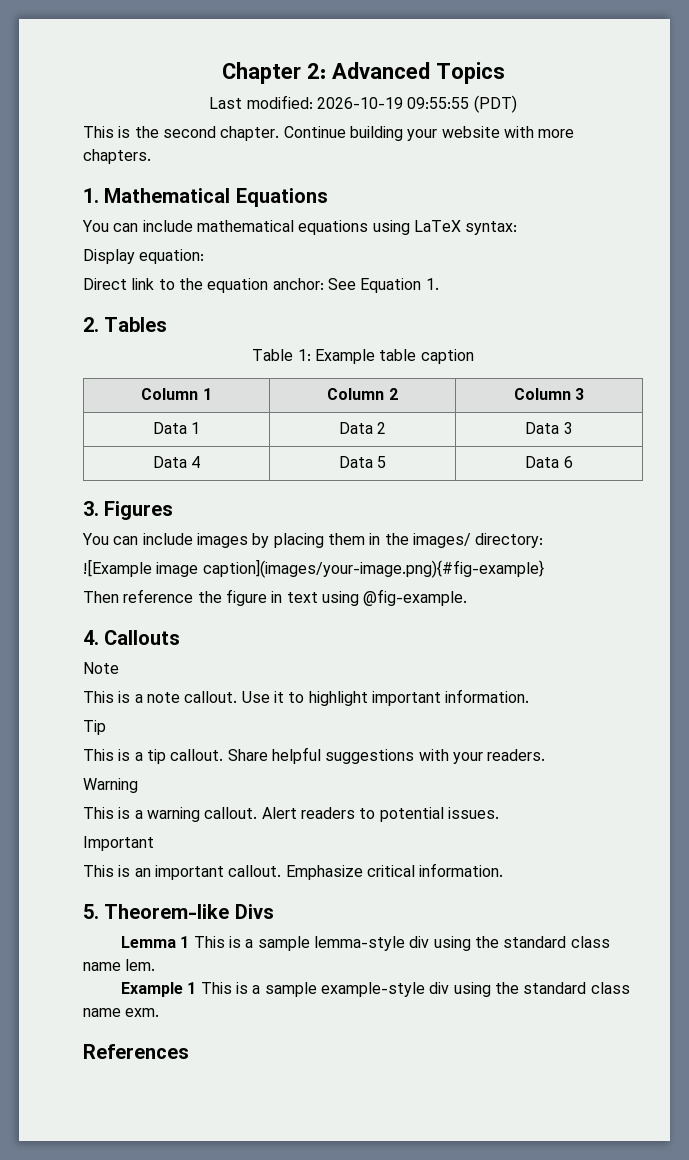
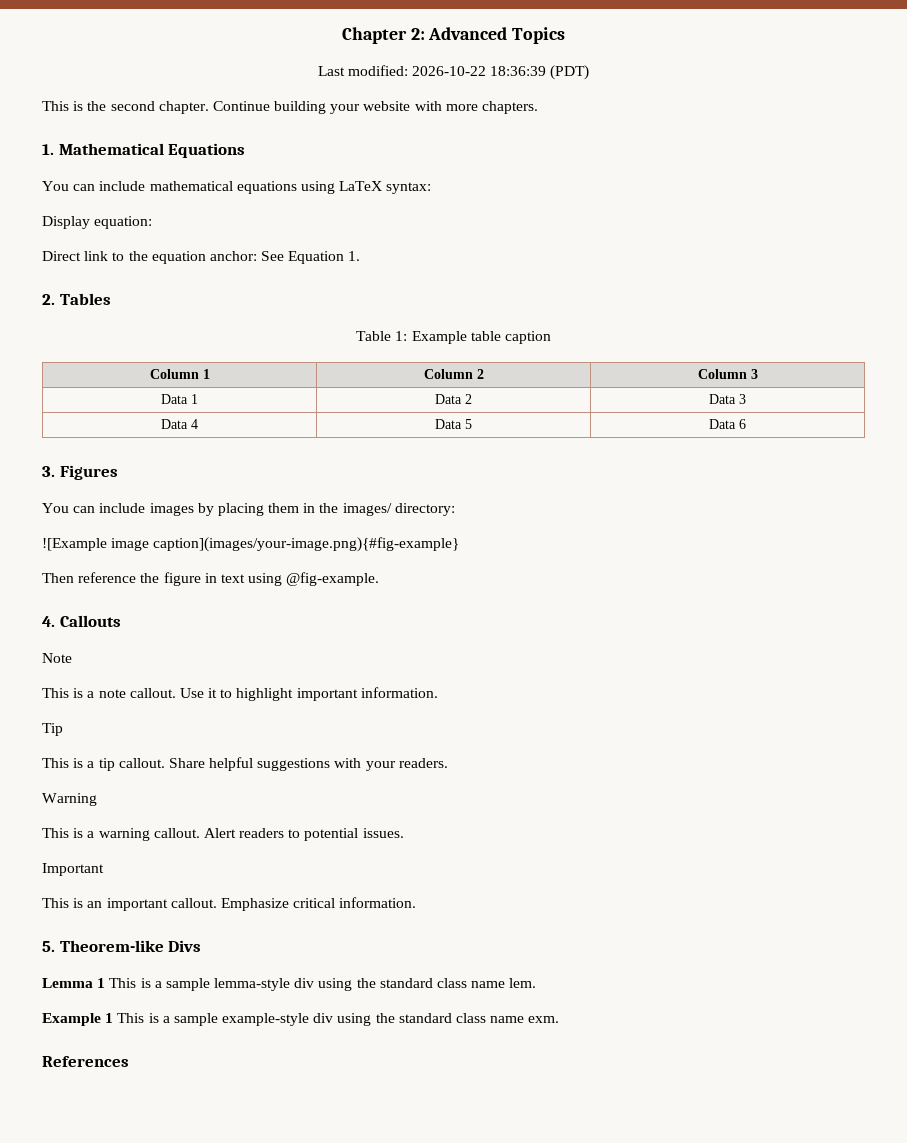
[317,97,470,109] 2026-10-19 09:55:55 -> [412,66,547,76] 2026-10-22 18:36:39

